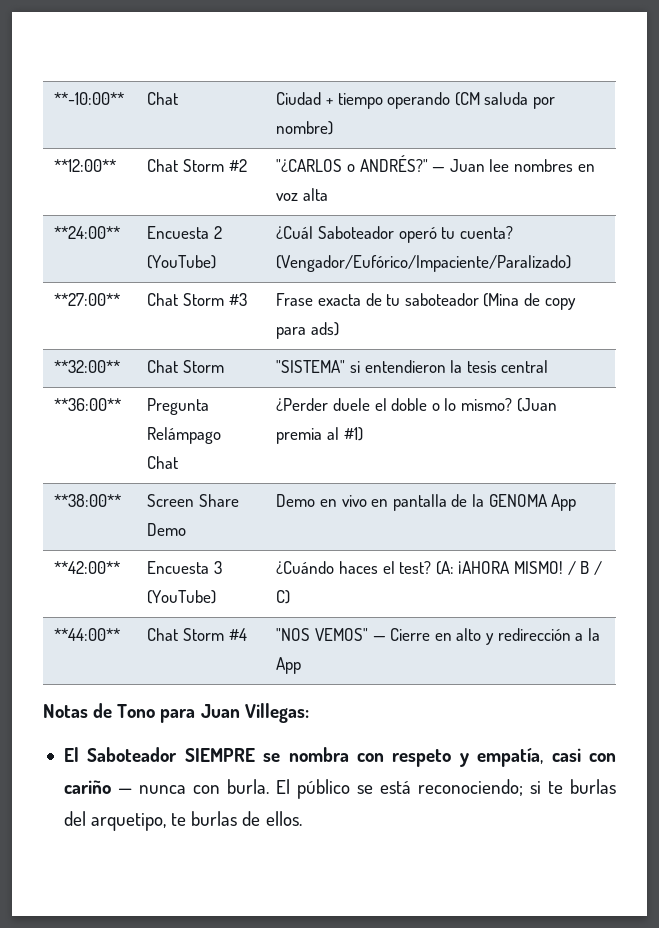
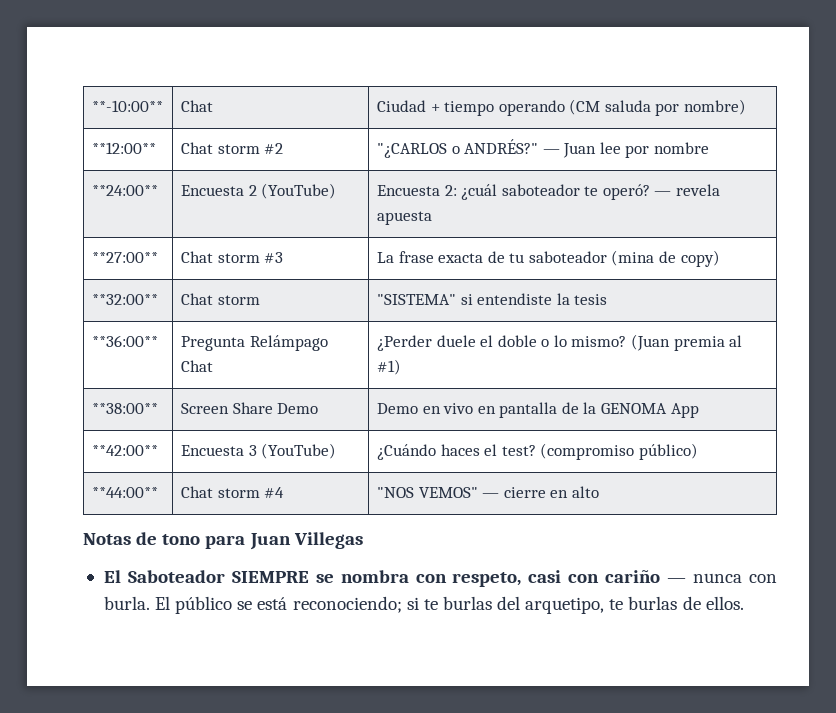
[183,159,225,172] Storm -> [217,144,260,154] storm
[513,159,595,172] [276,188,329,201] nombres en voz alta -> [625,142,710,158] por nombre
[276,226,513,243] [276,255,572,272] ¿Cuál Saboteador operó tu cuenta? (Vengador/Eufórico/Impaciente/Paralizado) -> [376,184,721,200] [376,211,432,225] Encuesta 2: ¿cuál saboteador te operó? — revela apuesta
[183,293,225,306] Storm -> [217,253,260,263] storm
[276,293,314,306] Frase -> [376,251,434,263] La frase
[483,293,576,310] [276,322,340,339] (Mina de copy para ads) -> [611,250,720,267] (mina de copy)
[183,360,225,373] Storm -> [217,295,260,305] storm
[364,360,446,373] entendieron -> [477,293,553,305] entendiste
[501,360,549,373] central -> (608, 299) none
[435,561,602,575] [276,590,291,604] (A: ¡AHORA MISMO! / B / C) -> [540,443,698,460] (compromiso público)
[183,628,225,641] Storm -> [217,488,260,498] storm
[390,628,431,641] Cierre -> [503,487,546,498] cierre
[485,628,600,645] [276,657,302,674] y redirección a la App -> (599, 492) none
[117,704,156,718] Tono -> [162,534,201,545] tono
[244,703,309,723] Villegas: -> [293,532,363,549] Villegas
[392,748,544,767] respeto y empatía, -> [452,572,522,587] respeto,

